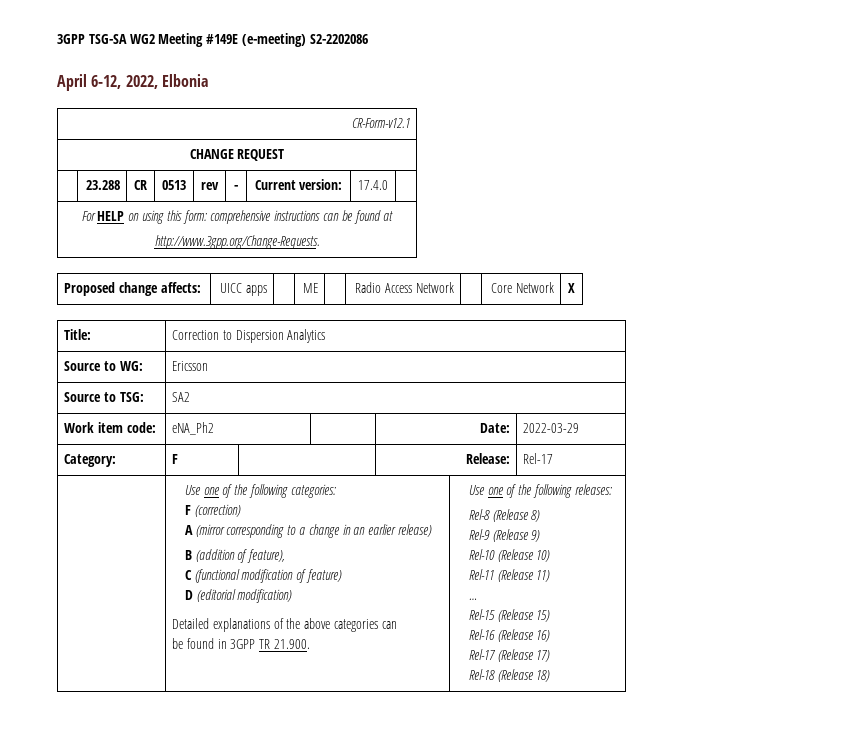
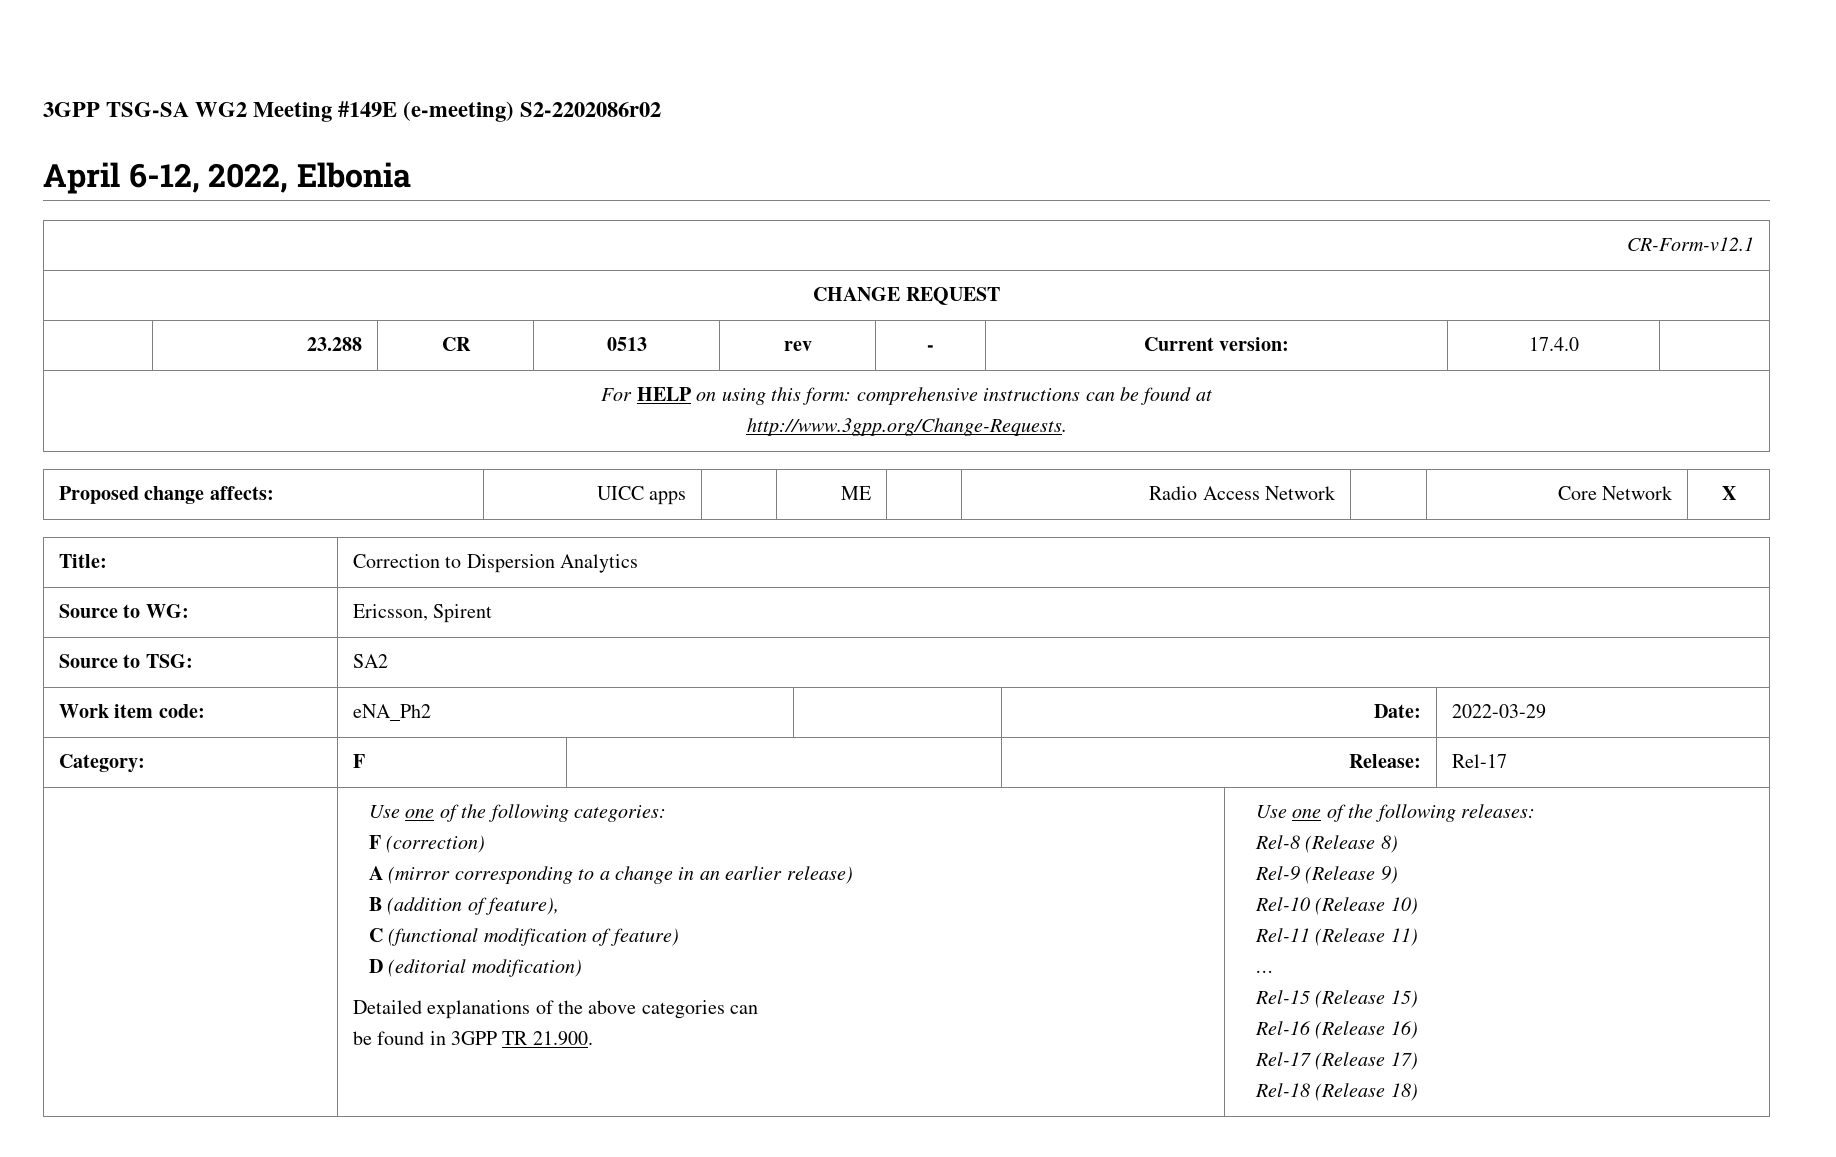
[309,34,368,44] S2-2202086 -> [520,102,662,117] S2-2202086r02
[171,361,208,371] Ericsson -> [352,604,493,623] Ericsson, Spirent

